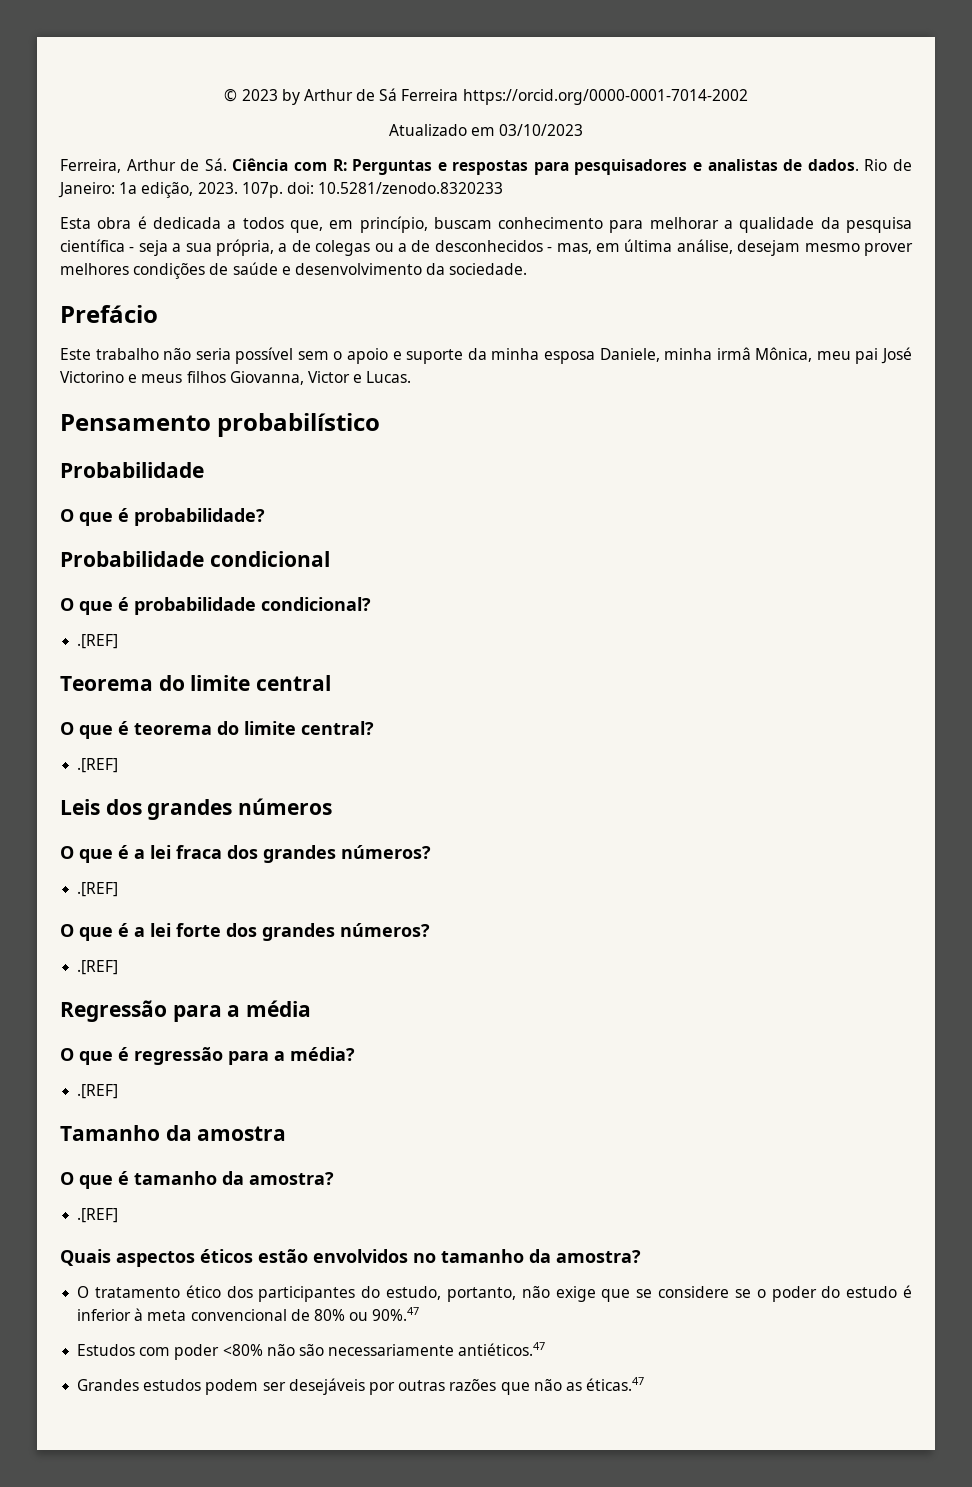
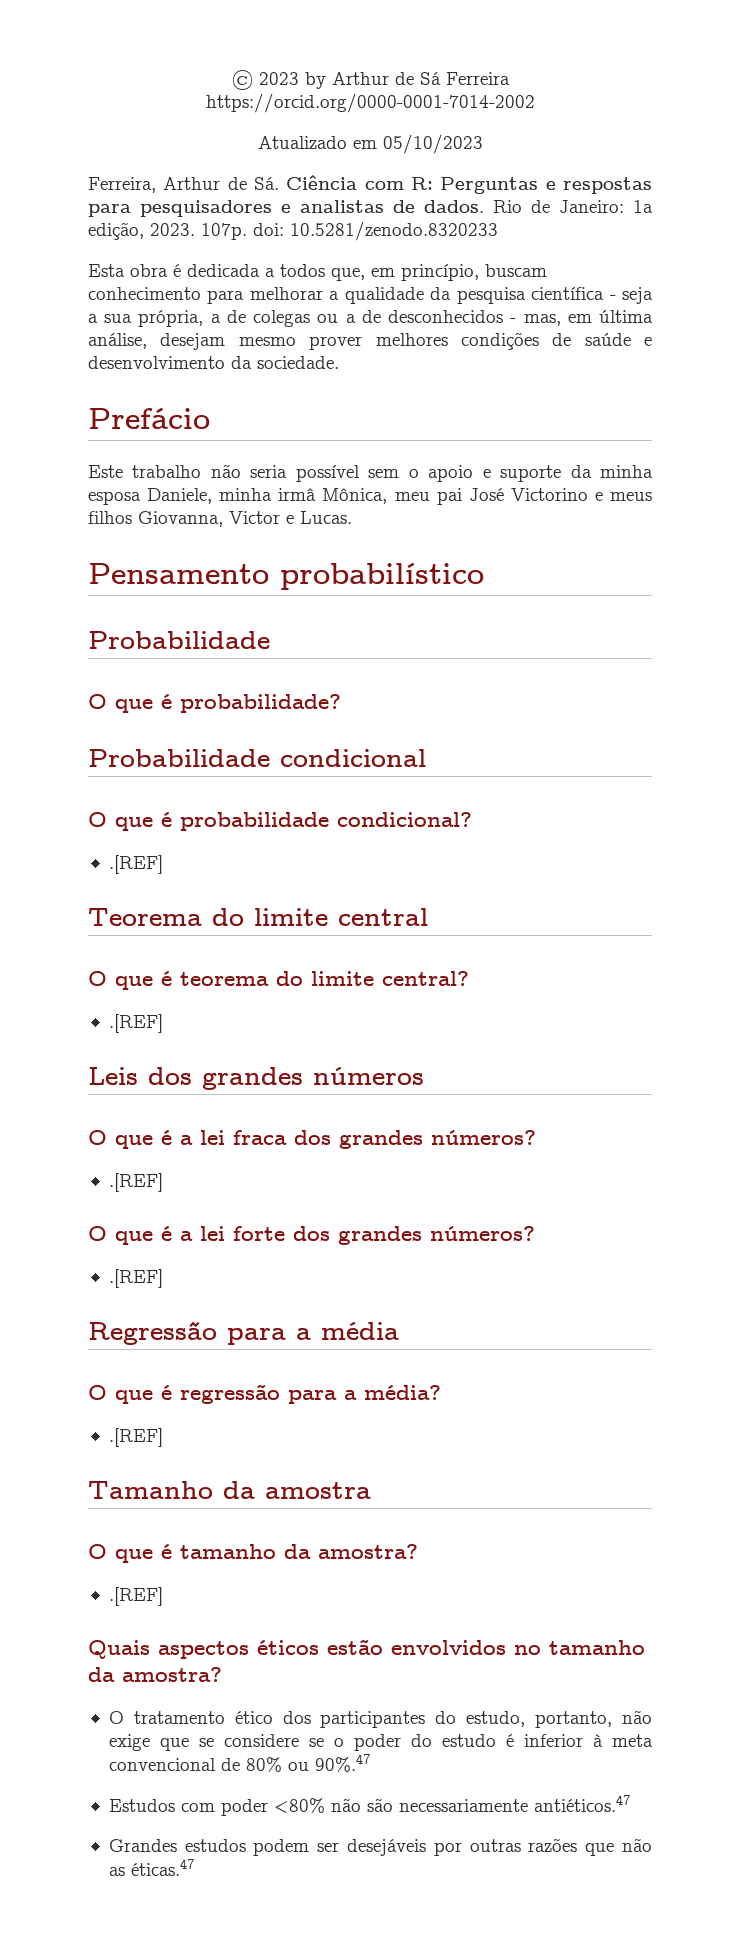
[499,124,584,136] 03/10/2023 -> [382,134,483,154] 05/10/2023

